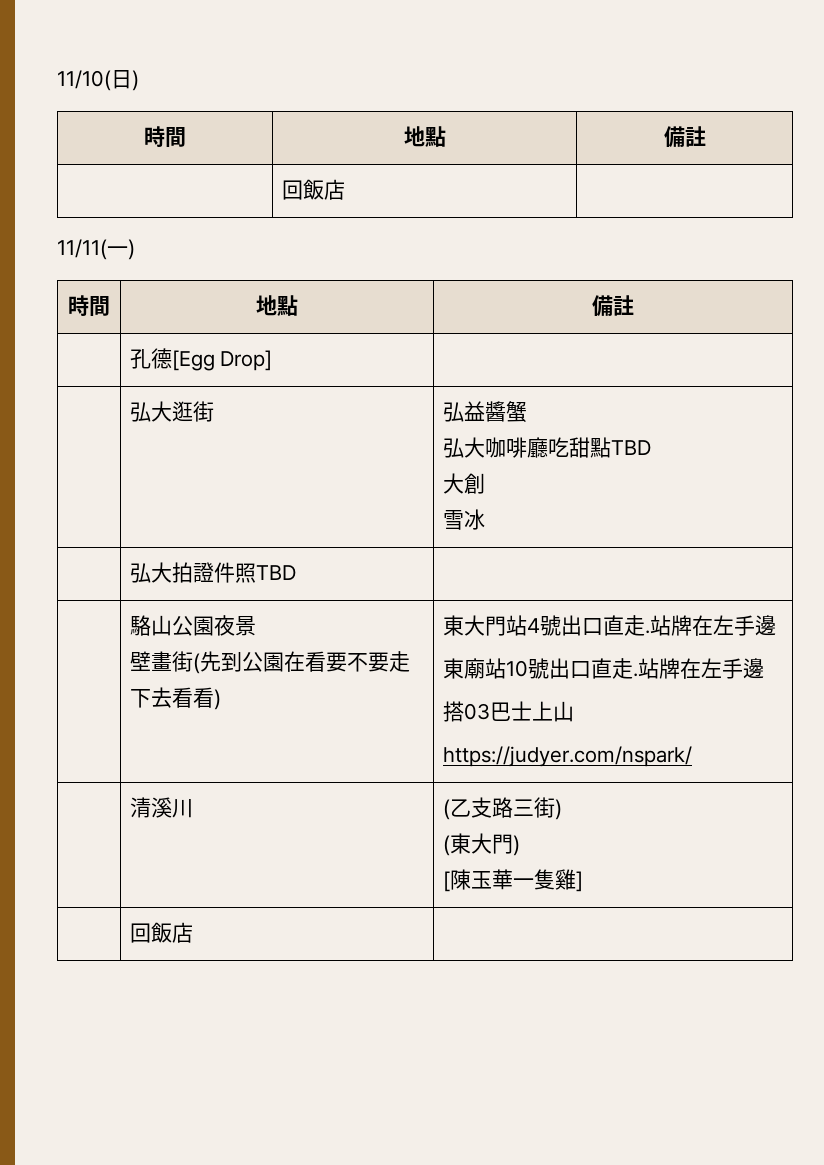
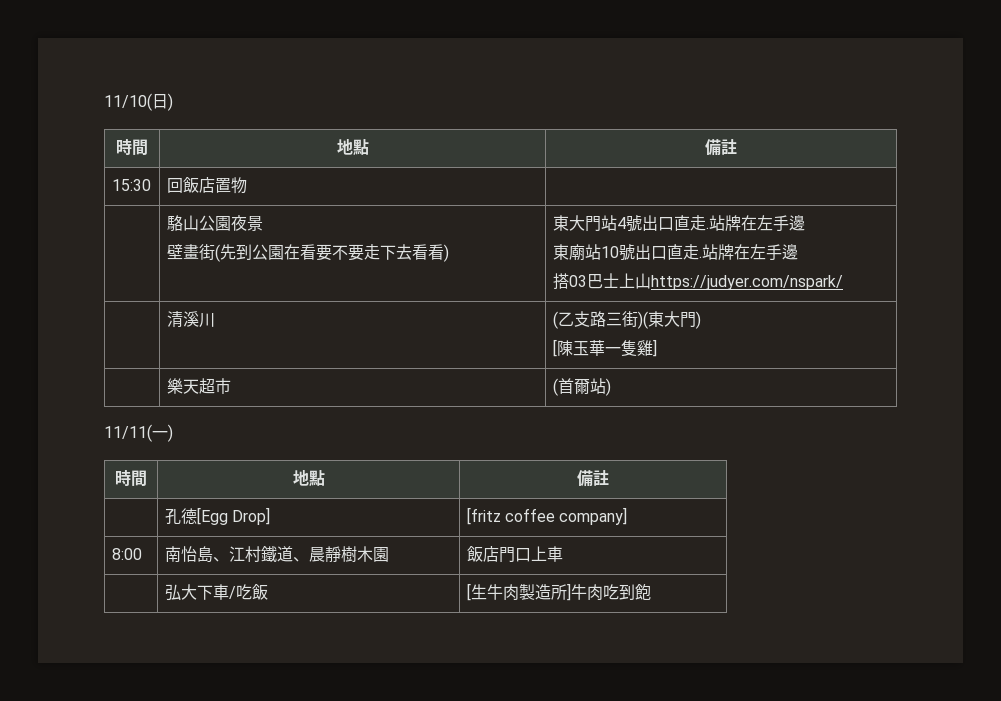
[281,179,345,200] [57,239,135,260] [68,295,110,316] [256,295,298,316] [592,295,634,317] [129,348,273,371] [129,401,214,422] [442,401,527,422] [442,437,651,458] [442,473,485,494] [442,509,485,530] [129,562,296,583] | 回飯店 | // 11/11(一) // 時間 | 地點 | 備註 // | 孔德[Egg Drop] | // | 弘大逛街 | 弘益醬蟹 // 弘大咖啡廳吃甜點TBD // 大創 // 雪冰 // | 弘大拍證件照TBD -> [111,179,151,191] [166,177,247,194] 15:30 | 回飯店置物
(574, 711) // -> (651, 281) none
[554,799,562,820] [442,835,450,856] ) // ( -> [637,311,648,329] )(
[129,922,193,943] 回飯店 | -> [166,378,231,394] [552,378,611,396] [104,424,173,442] [115,470,147,486] [292,470,325,486] [577,470,609,487] [164,507,270,525] [466,507,628,525] [111,548,142,560] [164,546,389,563] [466,546,563,563] [164,584,268,601] [466,583,651,601] 樂天超市 | (首爾站) // 11/11(一) // 時間 | 地點 | 備註 // | 孔德[Egg Drop] | [fritz coffee company] // 8:00 | 南怡島、江村鐵道、晨靜樹木園 | 飯店門口上車 // | 弘大下車/吃飯 | [生牛肉製造所]牛肉吃到飽

